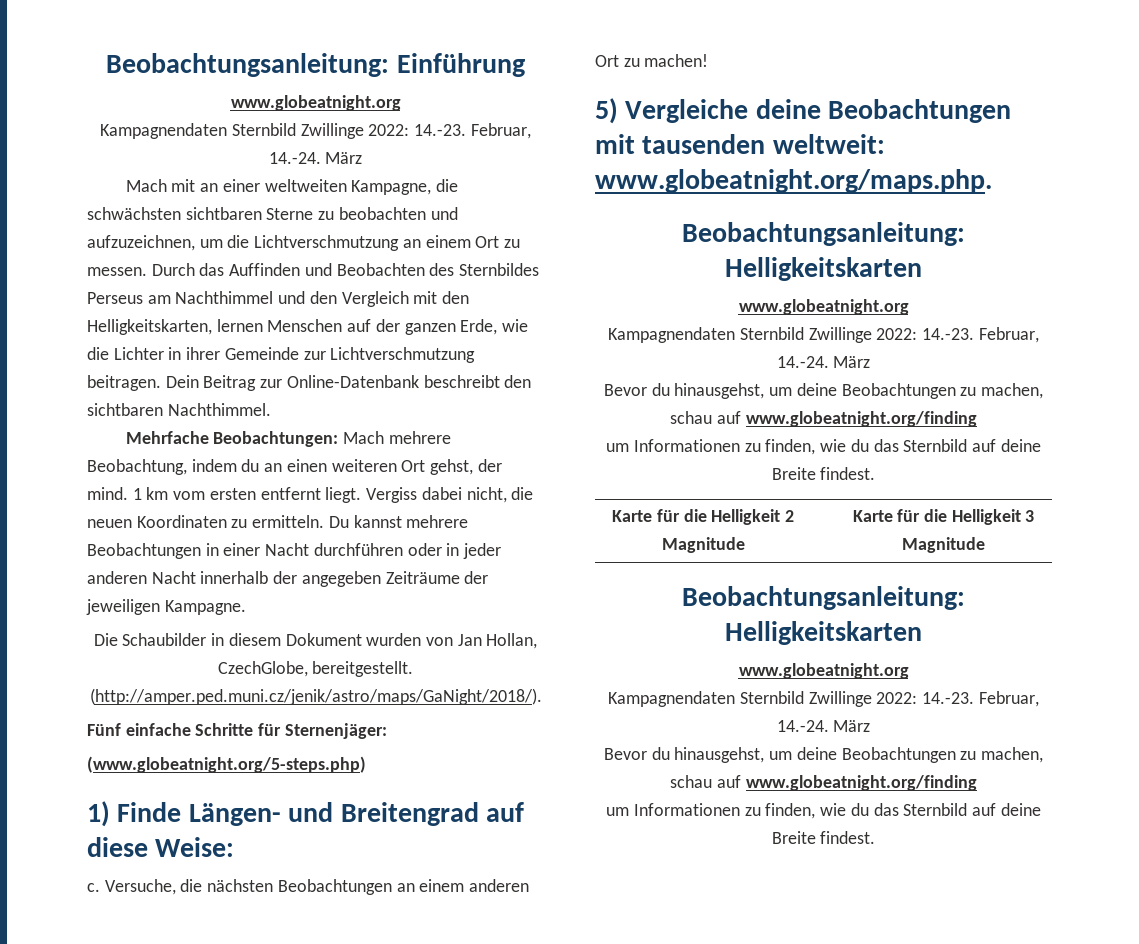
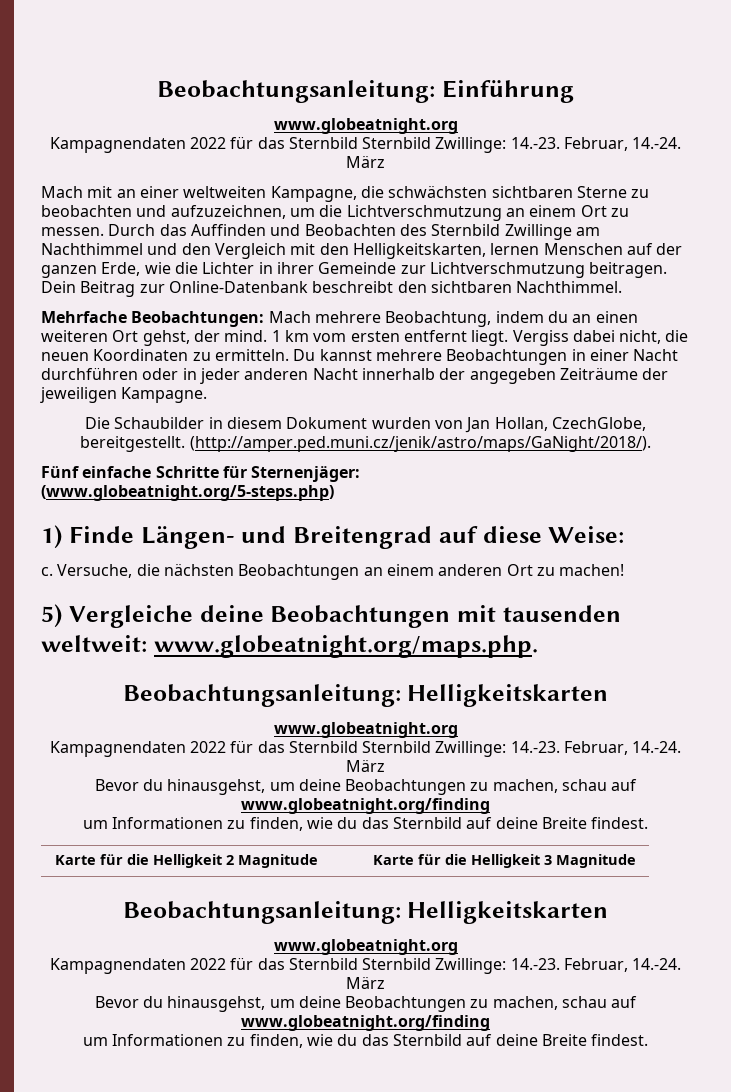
[231,123,410,139] Sternbild Zwillinge 2022: -> [189,136,507,153] 2022 für das Sternbild Sternbild Zwillinge:
[459,263,540,276] [87,292,143,304] Sternbildes Perseus -> [431,224,572,240] Sternbild Zwillinge
[739,327,918,343] Sternbild Zwillinge 2022: -> [189,740,507,757] 2022 für das Sternbild Sternbild Zwillinge:
[739,691,918,707] Sternbild Zwillinge 2022: -> [189,957,507,974] 2022 für das Sternbild Sternbild Zwillinge:

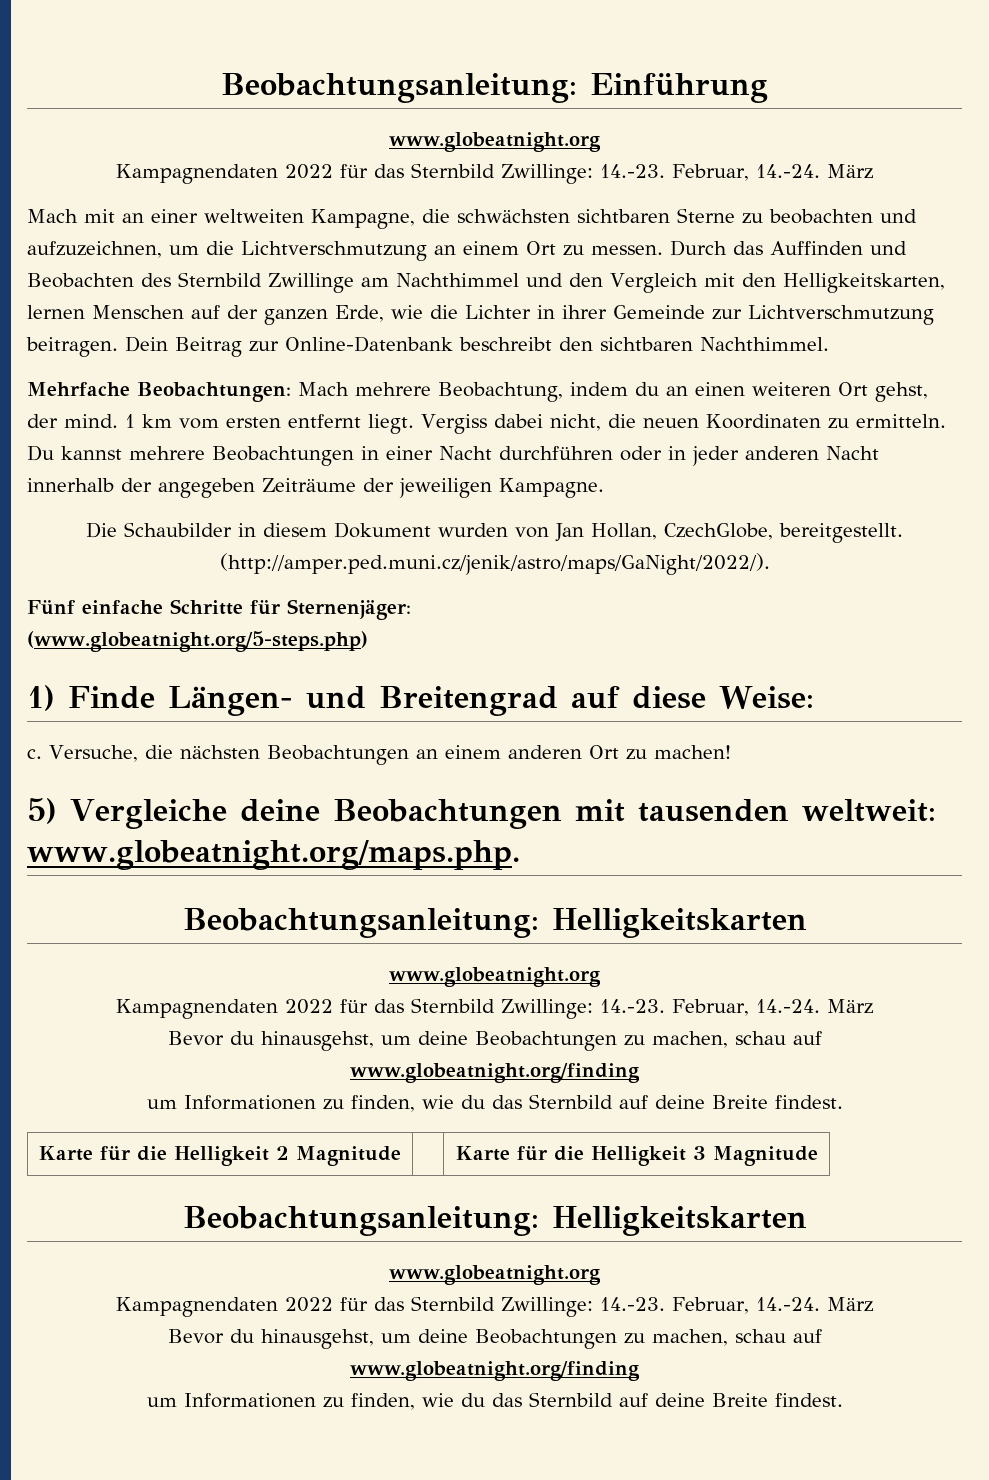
[362,137,432,149] Sternbild -> (496, 170) none
[189,436,651,452] (http://amper.ped.muni.cz/jenik/astro/maps/GaNight/2018/). -> [219,553,770,575] (http://amper.ped.muni.cz/jenik/astro/maps/GaNight/2022/).
[362,741,432,753] Sternbild -> (496, 1005) none
[362,958,432,970] Sternbild -> (496, 1303) none

